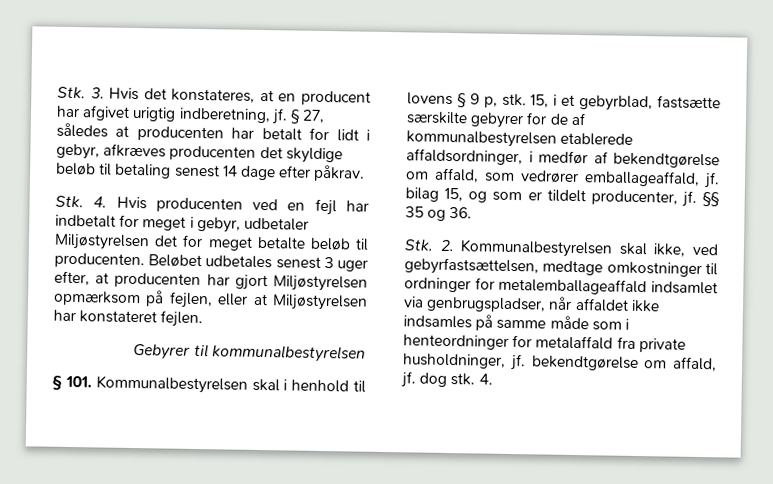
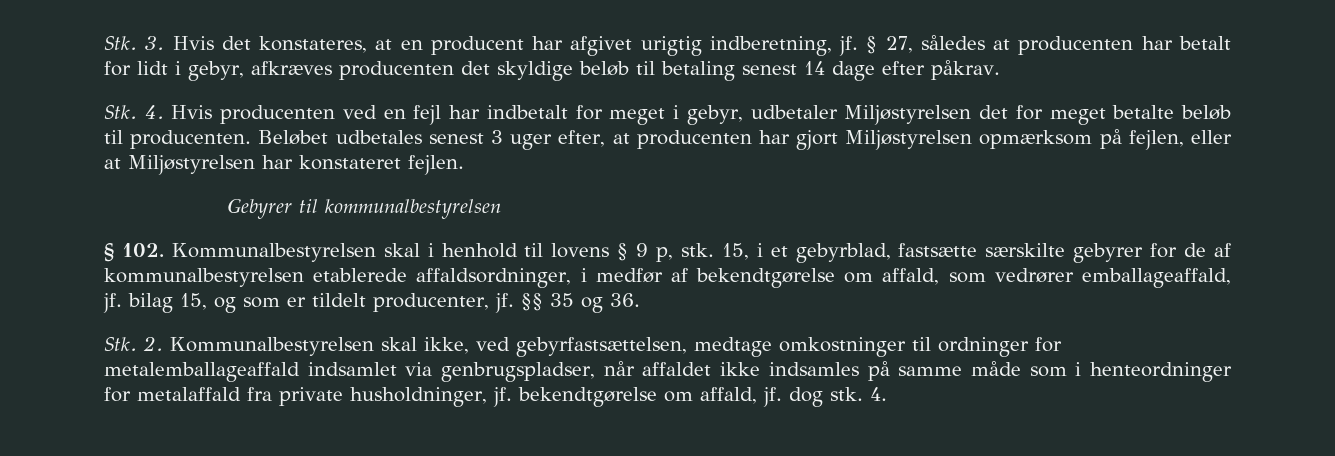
[64,375,92,388] 101. -> [121,243,164,257] 102.

